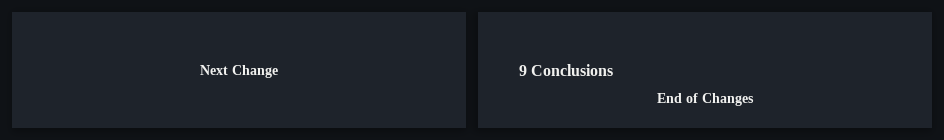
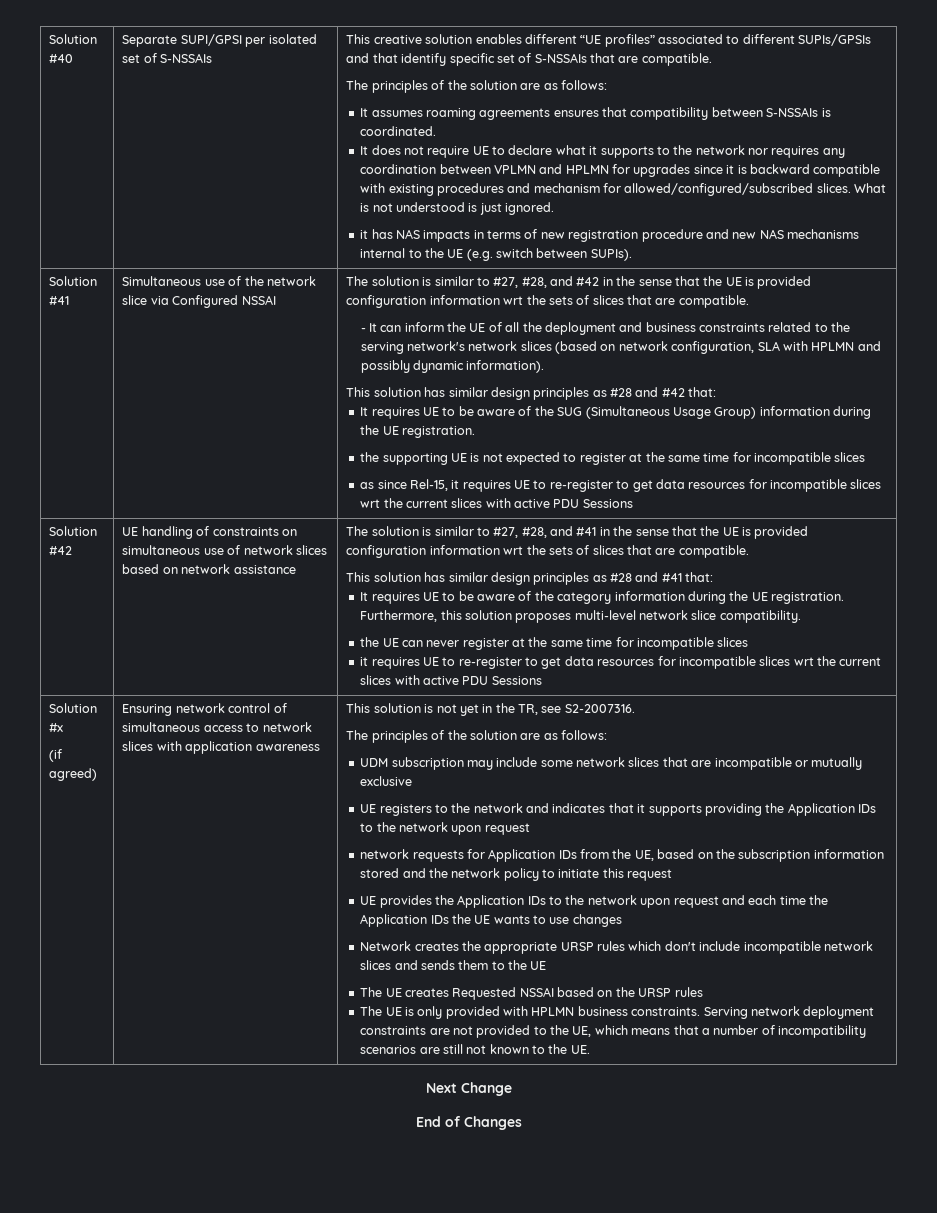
(200, 70) none -> [49,34,98,44] [49,54,74,63] [122,34,317,47] [122,53,213,63] [346,34,872,47] [346,53,712,66] [346,80,608,93] [360,107,831,120] [360,126,437,136] [360,145,845,158] [360,164,881,177] [360,183,887,196] [360,202,555,215] [360,229,860,242] [360,248,632,261] [49,276,98,286] [49,296,70,305] [122,276,316,286] [122,295,276,308] [346,276,812,289] [346,295,749,308] [360,322,851,335] [360,341,881,354] [360,360,545,373] [346,387,717,400] [360,406,872,419] [360,425,475,438] [360,452,866,465] [360,479,882,492] [360,498,633,508] [49,526,98,536] [49,546,73,555] [122,526,297,539] [122,545,327,555] [122,564,296,574] [346,526,809,539] [346,545,749,558] [346,572,714,585] [360,591,845,604] [360,610,801,623] [360,637,749,650] [360,656,882,669] [360,675,542,685] [49,703,98,713] [49,723,64,732] [49,749,63,762] [49,768,98,781] [122,703,287,716] [122,722,312,732] [122,741,320,754] [346,703,635,716] [346,730,608,743] [360,757,863,770] [360,776,413,786] [360,803,877,816] [360,822,530,835] [360,849,884,862] [360,868,673,881] [360,895,829,908] [360,914,622,927] [360,941,873,954] [360,960,547,970] [360,987,703,1000] [360,1006,875,1019] [360,1025,867,1038] [360,1044,590,1054] Solution #40 | Separate SUPI/GPSI per isolated set of S-NSSAIs | This creative solution enables different “UE profiles” associated to different SUPIs/GPSIs and that identify specific set of S-NSSAIs that are compatible. // The principles of the solution are as follows: // It assumes roaming agreements ensures that compatibility between S-NSSAIs is coordinated. // It does not require UE to declare what it supports to the network nor requires any coordination between VPLMN and HPLMN for upgrades since it is backward compatible with existing procedures and mechanism for allowed/configured/subscribed slices. What is not understood is just ignored. // it has NAS impacts in terms of new registration procedure and new NAS mechanisms internal to the UE (e.g. switch between SUPIs). // Solution #41 | Simultaneous use of the network slice via Configured NSSAI | The solution is similar to #27, #28, and #42 in the sense that the UE is provided configuration information wrt the sets of slices that are compatible. // - It can inform the UE of all the deployment and business constraints related to the serving network's network slices (based on network configuration, SLA with HPLMN and possibly dynamic information). // This solution has similar design principles as #28 and #42 that: // It requires UE to be aware of the SUG (Simultaneous Usage Group) information during the UE registration. // the supporting UE is not expected to register at the same time for incompatible slices // as since Rel-15, it requires UE to re-register to get data resources for incompatible slices wrt the current slices with active PDU Sessions // Solution #42 | UE handling of constraints on simultaneous use of network slices based on network assistance | The solution is similar to #27, #28, and #41 in the sense that the UE is provided configuration information wrt the sets of slices that are compatible. // This solution has similar design principles as #28 and #41 that: // It requires UE to be aware of the category information during the UE registration. Furthermore, this solution proposes multi-level network slice compatibility. // the UE can never register at the same time for incompatible slices // it requires UE to re-register to get data resources for incompatible slices wrt the current slices with active PDU Sessions // Solution #x // (if agreed) | Ensuring network control of simultaneous access to network slices with application awareness | This solution is not yet in the TR, see S2-2007316. // The principles of the solution are as follows: // UDM subscription may include some network slices that are incompatible or mutually exclusive // UE registers to the network and indicates that it supports providing the Application IDs to the network upon request // network requests for Application IDs from the UE, based on the subscription information stored and the network policy to initiate this request // UE provides the Application IDs to the network upon request and each time the Application IDs the UE wants to use changes // Network creates the appropriate URSP rules which don't include incompatible network slices and sends them to the UE // The UE creates Requested NSSAI based on the URSP rules // The UE is only provided with HPLMN business constraints. Serving network deployment constraints are not provided to the UE, which means that a number of incompatibility scenarios are still not known to the UE. //
[519,64,614,76] // 9 Conclusions -> (512, 1089) none

